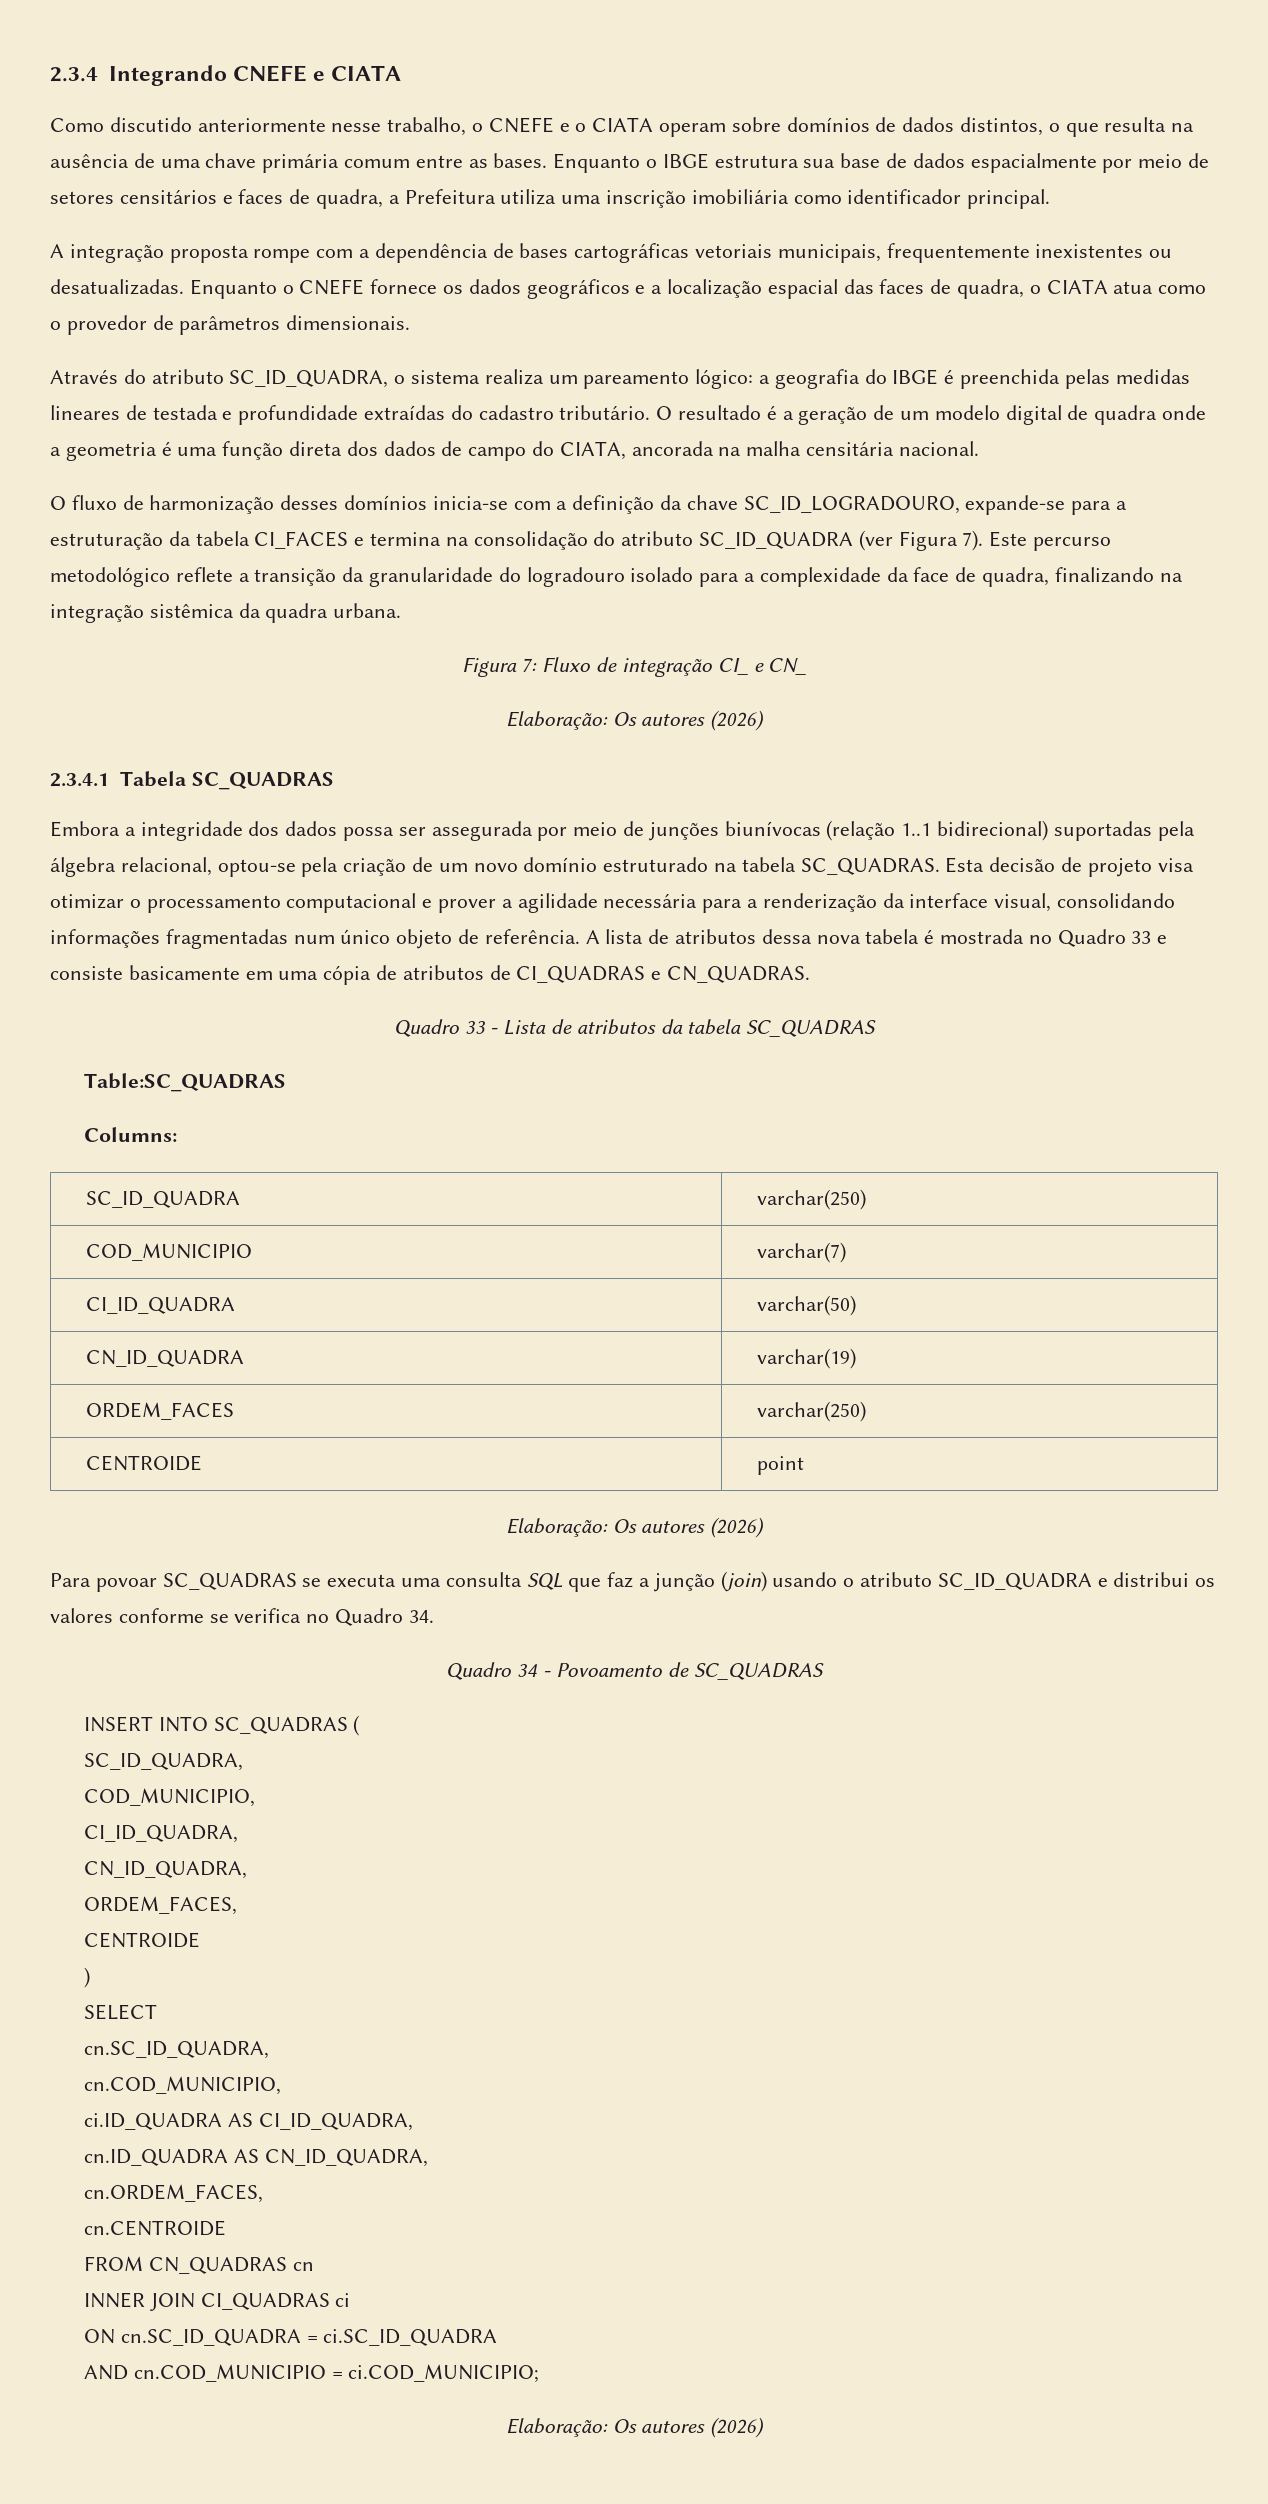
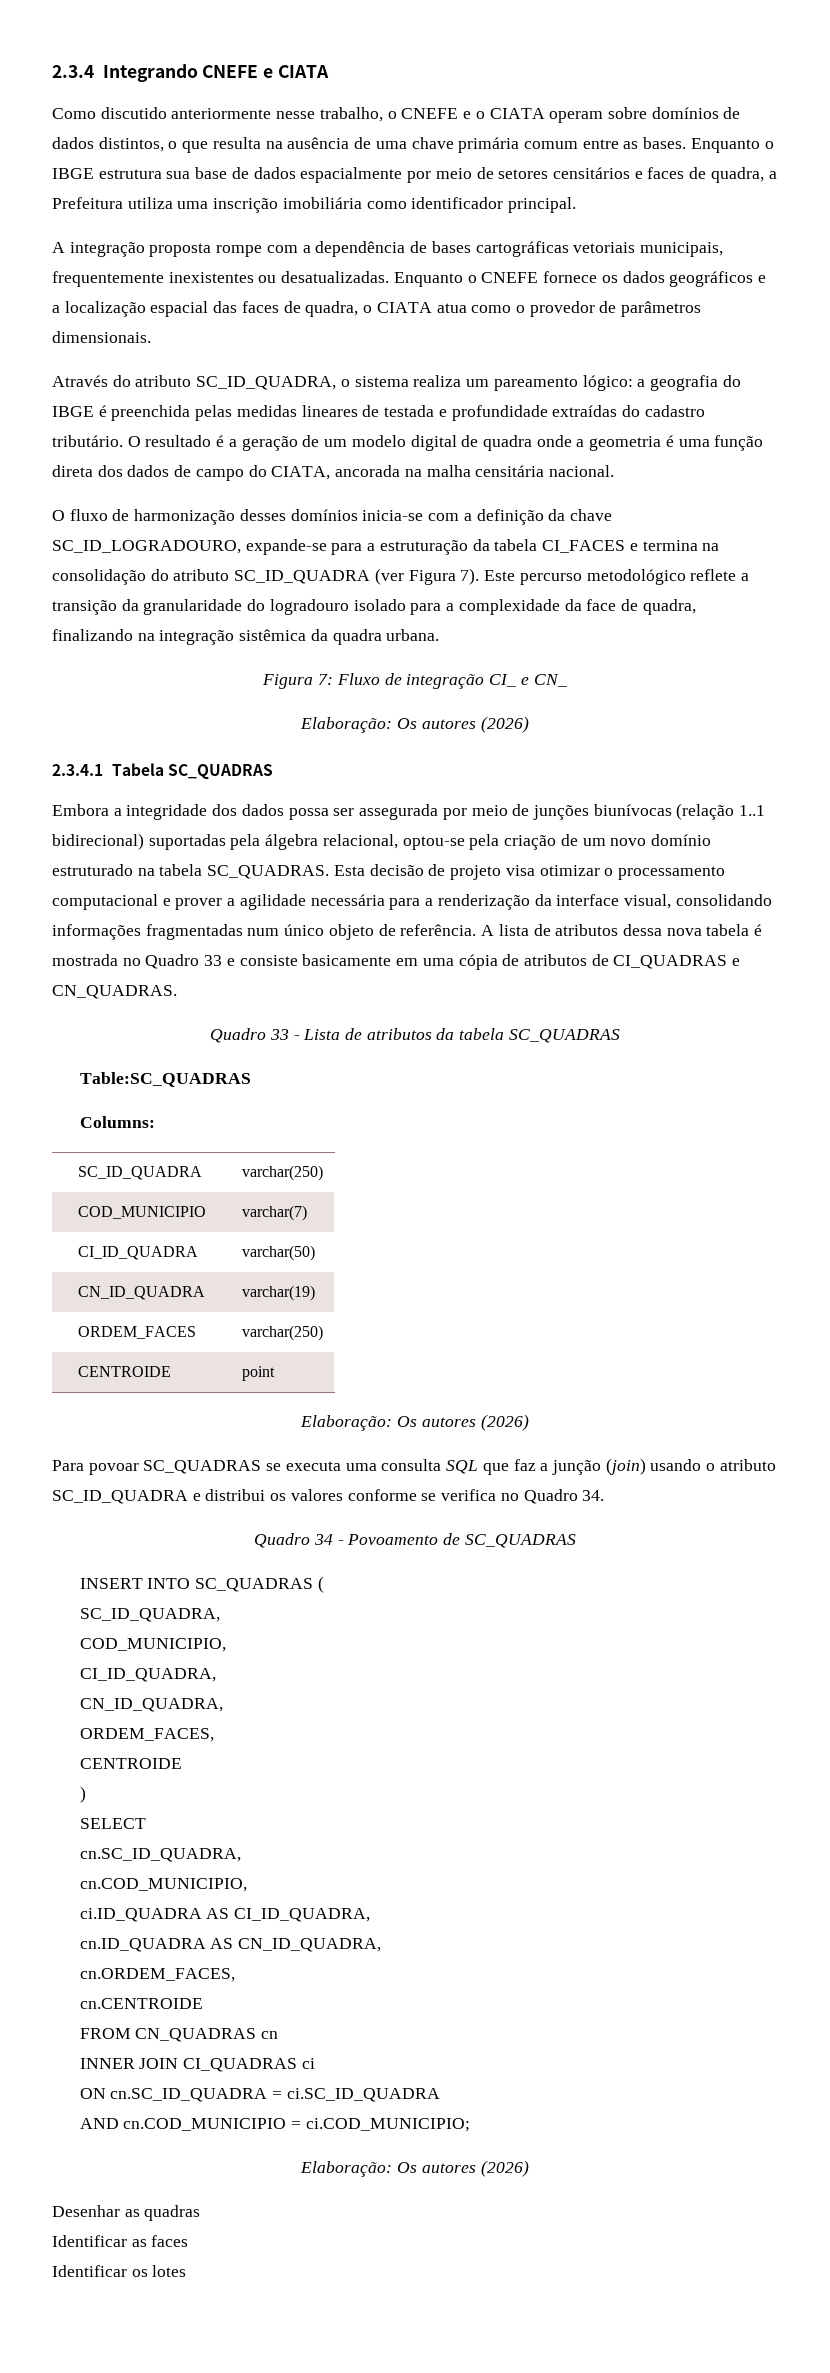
(765, 2427) none -> [52,2205,201,2221] [52,2235,189,2247] [52,2265,187,2277] // Desenhar as quadras // Identificar as faces // Identificar os lotes

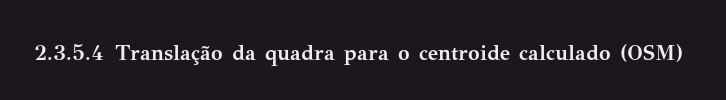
[52,64,329,82] [52,107,741,123] [52,137,774,153] [52,167,777,183] [52,197,577,213] [52,241,723,257] [52,271,766,287] [52,301,702,317] [52,331,151,343] [52,375,741,391] [52,405,705,421] [52,435,764,451] [52,465,614,481] [52,509,612,525] [52,539,720,555] [52,568,749,585] [52,599,696,615] [52,629,440,645] [262,673,567,689] [300,716,529,733] [52,763,273,779] [52,803,766,820] [52,833,711,850] [52,864,725,880] [52,894,772,910] [52,924,763,940] [52,954,741,970] [52,985,177,999] [210,1028,620,1043] [79,1072,251,1087] [79,1116,155,1128] [78,1166,203,1180] [242,1165,324,1181] [78,1206,207,1219] [242,1205,308,1221] [78,1246,199,1260] [242,1245,316,1261] [78,1286,206,1300] [242,1285,316,1301] [78,1326,197,1339] [242,1325,324,1341] [78,1366,172,1377] [242,1366,276,1381] [300,1414,529,1431] [52,1458,776,1475] [52,1489,605,1504] [254,1533,576,1548] [79,1576,324,1593] [79,1608,220,1622] [79,1638,226,1652] [79,1668,216,1682] [79,1698,223,1712] [79,1728,214,1742] [79,1758,182,1769] [79,1786,86,1803] [79,1818,146,1829] [79,1848,241,1862] [79,1878,247,1892] [79,1908,370,1922] [79,1938,381,1952] [79,1968,235,1982] [79,1998,203,2009] [79,2028,278,2042] [79,2058,315,2072] [79,2088,440,2102] [79,2118,470,2132] [300,2160,529,2177] [52,2205,201,2221] [52,2235,189,2247] [52,2265,187,2277] 2.3.4 Integrando CNEFE e CIATA // Como discutido anteriormente nesse trabalho, o CNEFE e o CIATA operam sobre domínios de dados distintos, o que resulta na ausência de uma chave primária comum entre as bases. Enquanto o IBGE estrutura sua base de dados espacialmente por meio de setores censitários e faces de quadra, a Prefeitura utiliza uma inscrição imobiliária como identificador principal. // A integração proposta rompe com a dependência de bases cartográficas vetoriais municipais, frequentemente inexistentes ou desatualizadas. Enquanto o CNEFE fornece os dados geográficos e a localização espacial das faces de quadra, o CIATA atua como o provedor de parâmetros dimensionais. // Através do atributo SC_ID_QUADRA, o sistema realiza um pareamento lógico: a geografia do IBGE é preenchida pelas medidas lineares de testada e profundidade extraídas do cadastro tributário. O resultado é a geração de um modelo digital de quadra onde a geometria é uma função direta dos dados de campo do CIATA, ancorada na malha censitária nacional. // O fluxo de harmonização desses domínios inicia-se com a definição da chave SC_ID_LOGRADOURO, expande-se para a estruturação da tabela CI_FACES e termina na consolidação do atributo SC_ID_QUADRA (ver Figura 7). Este percurso metodológico reflete a transição da granularidade do logradouro isolado para a complexidade da face de quadra, finalizando na integração sistêmica da quadra urbana. // Figura 7: Fluxo de integração CI_ e CN_ // Elaboração: Os autores (2026) // 2.3.4.1 Tabela SC_QUADRAS // Embora a integridade dos dados possa ser assegurada por meio de junções biunívocas (relação 1..1 bidirecional) suportadas pela álgebra relacional, optou-se pela criação de um novo domínio estruturado na tabela SC_QUADRAS. Esta decisão de projeto visa otimizar o processamento computacional e prover a agilidade necessária para a renderização da interface visual, consolidando informações fragmentadas num único objeto de referência. A lista de atributos dessa nova tabela é mostrada no Quadro 33 e consiste basicamente em uma cópia de atributos de CI_QUADRAS e CN_QUADRAS. // Quadro 33 - Lista de atributos da tabela SC_QUADRAS // Table:SC_QUADRAS // Columns: // SC_ID_QUADRA | varchar(250) // COD_MUNICIPIO | varchar(7) // CI_ID_QUADRA | varchar(50) // CN_ID_QUADRA | varchar(19) // ORDEM_FACES | varchar(250) // CENTROIDE | point // Elaboração: Os autores (2026) // Para povoar SC_QUADRAS se executa uma consulta SQL que faz a junção (join) usando o atributo SC_ID_QUADRA e distribui os valores conforme se verifica no Quadro 34. // Quadro 34 - Povoamento de SC_QUADRAS // INSERT INTO SC_QUADRAS ( // SC_ID_QUADRA, // COD_MUNICIPIO, // CI_ID_QUADRA, // CN_ID_QUADRA, // ORDEM_FACES, // CENTROIDE // ) // SELECT // cn.SC_ID_QUADRA, // cn.COD_MUNICIPIO, // ci.ID_QUADRA AS CI_ID_QUADRA, // cn.ID_QUADRA AS CN_ID_QUADRA, // cn.ORDEM_FACES, // cn.CENTROIDE // FROM CN_QUADRAS cn // INNER JOIN CI_QUADRAS ci // ON cn.SC_ID_QUADRA = ci.SC_ID_QUADRA // AND cn.COD_MUNICIPIO = ci.COD_MUNICIPIO; // Elaboração: Os autores (2026) // Desenhar as quadras // Identificar as faces // Identificar os lotes -> [34,44,683,66] 2.3.5.4 Translação da quadra para o centroide calculado (OSM)

